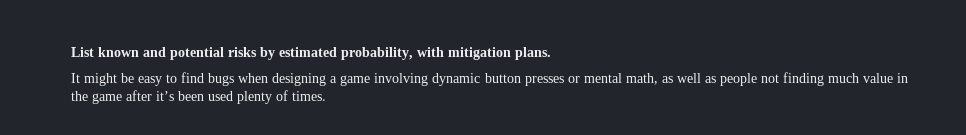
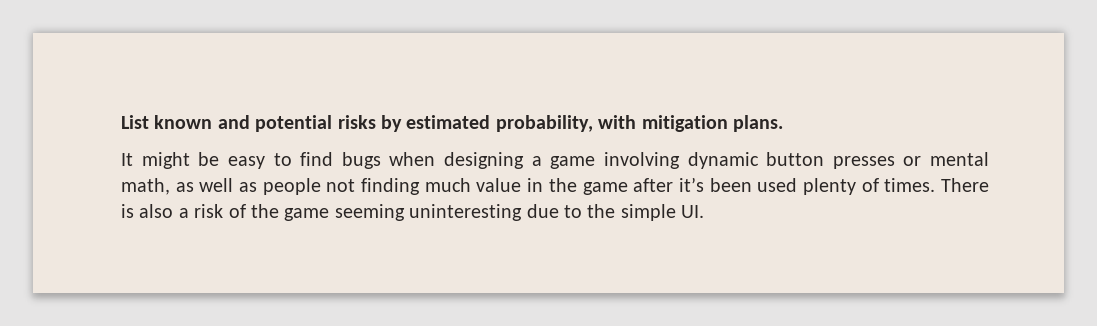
(326, 96) none -> [941,178,990,192] [121,204,705,221] There is also a risk of the game seeming uninteresting due to the simple UI.

